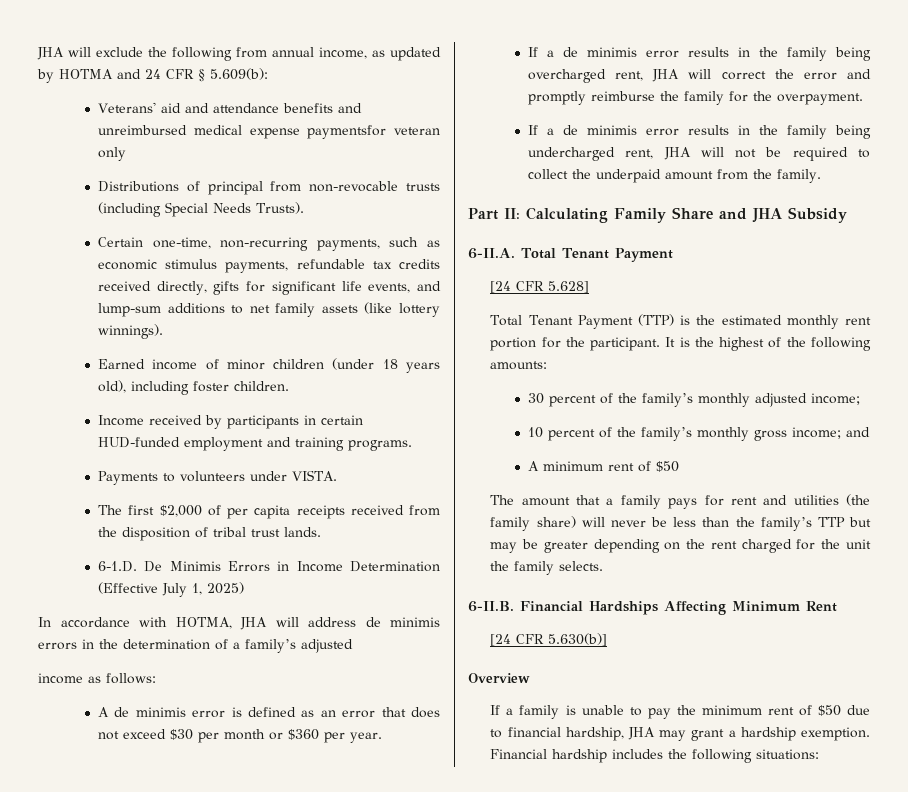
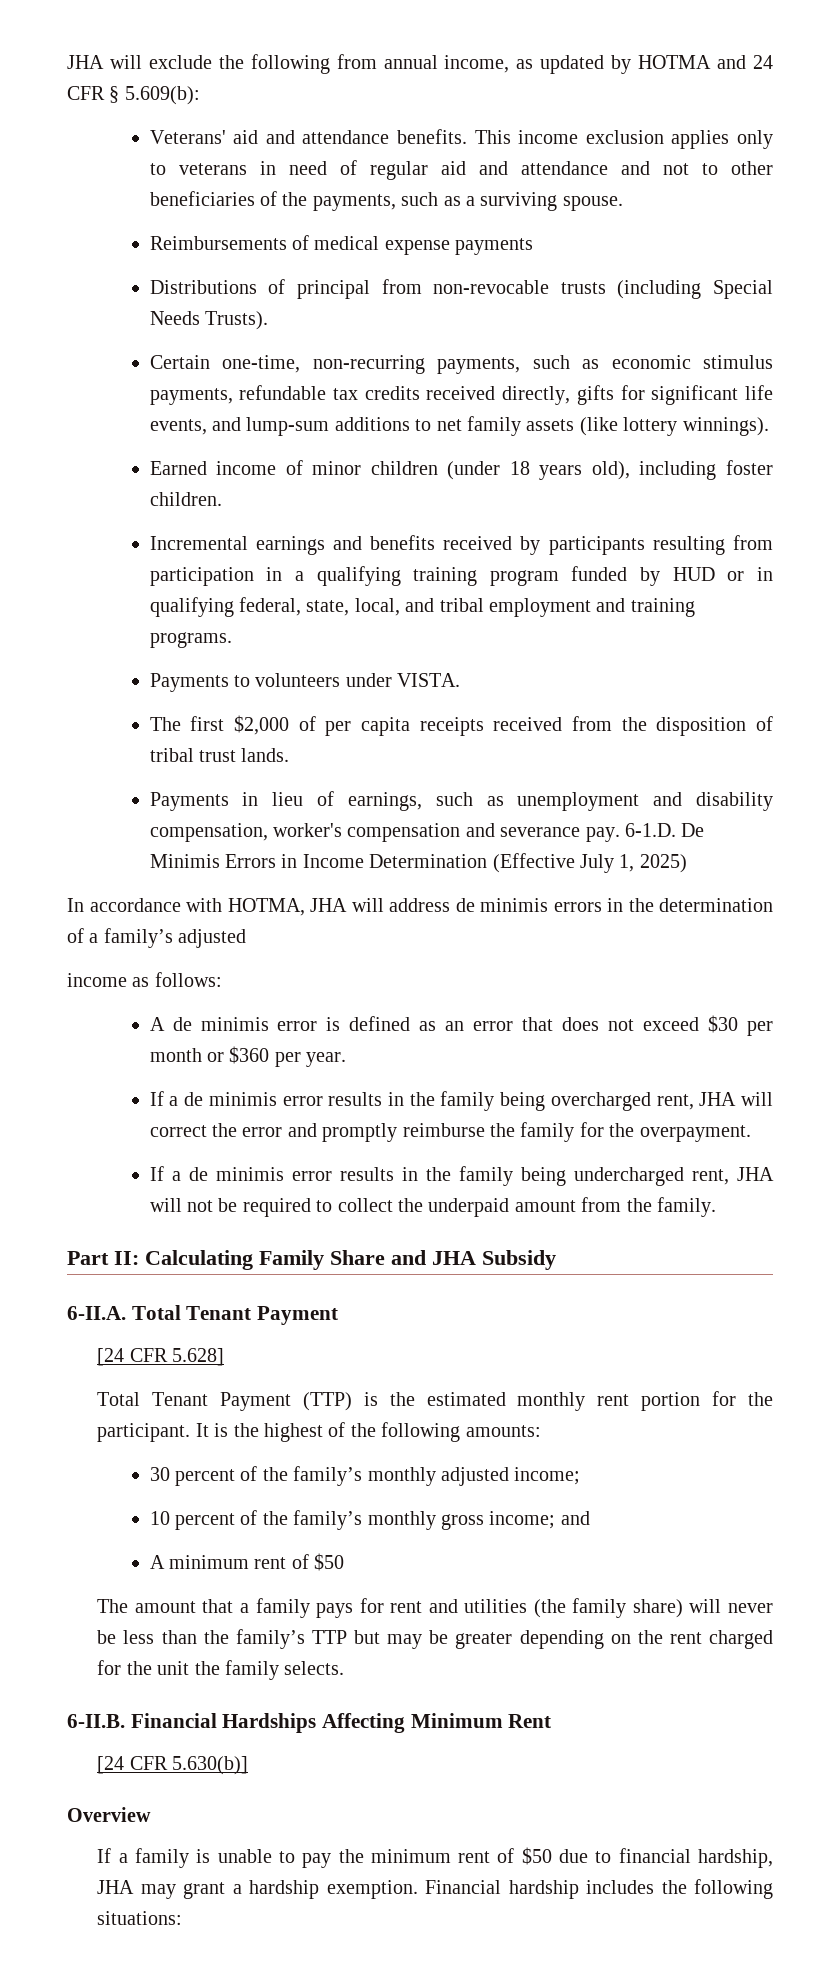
[283,103,363,113] [98,125,440,139] [98,147,127,161] benefits and unreimbursed medical expense paymentsfor veteran only -> [397,129,773,149] [149,160,774,180] [149,191,623,211] [149,235,534,255] benefits. This income exclusion applies only to veterans in need of regular aid and attendance and not to other beneficiaries of the payments, such as a surviving spouse. // Reimbursements of medical expense payments
[98,415,364,429] [98,437,181,448] Income received by participants in certain HUD-funded -> [149,535,773,555] [149,566,773,586] [149,597,484,617] Incremental earnings and benefits received by participants resulting from participation in a qualifying training program funded by HUD or in qualifying federal, state, local, and tribal
(322, 532) none -> [149,791,774,811] [149,823,620,842] Payments in lieu of earnings, such as unemployment and disability compensation, worker's compensation and severance pay.

